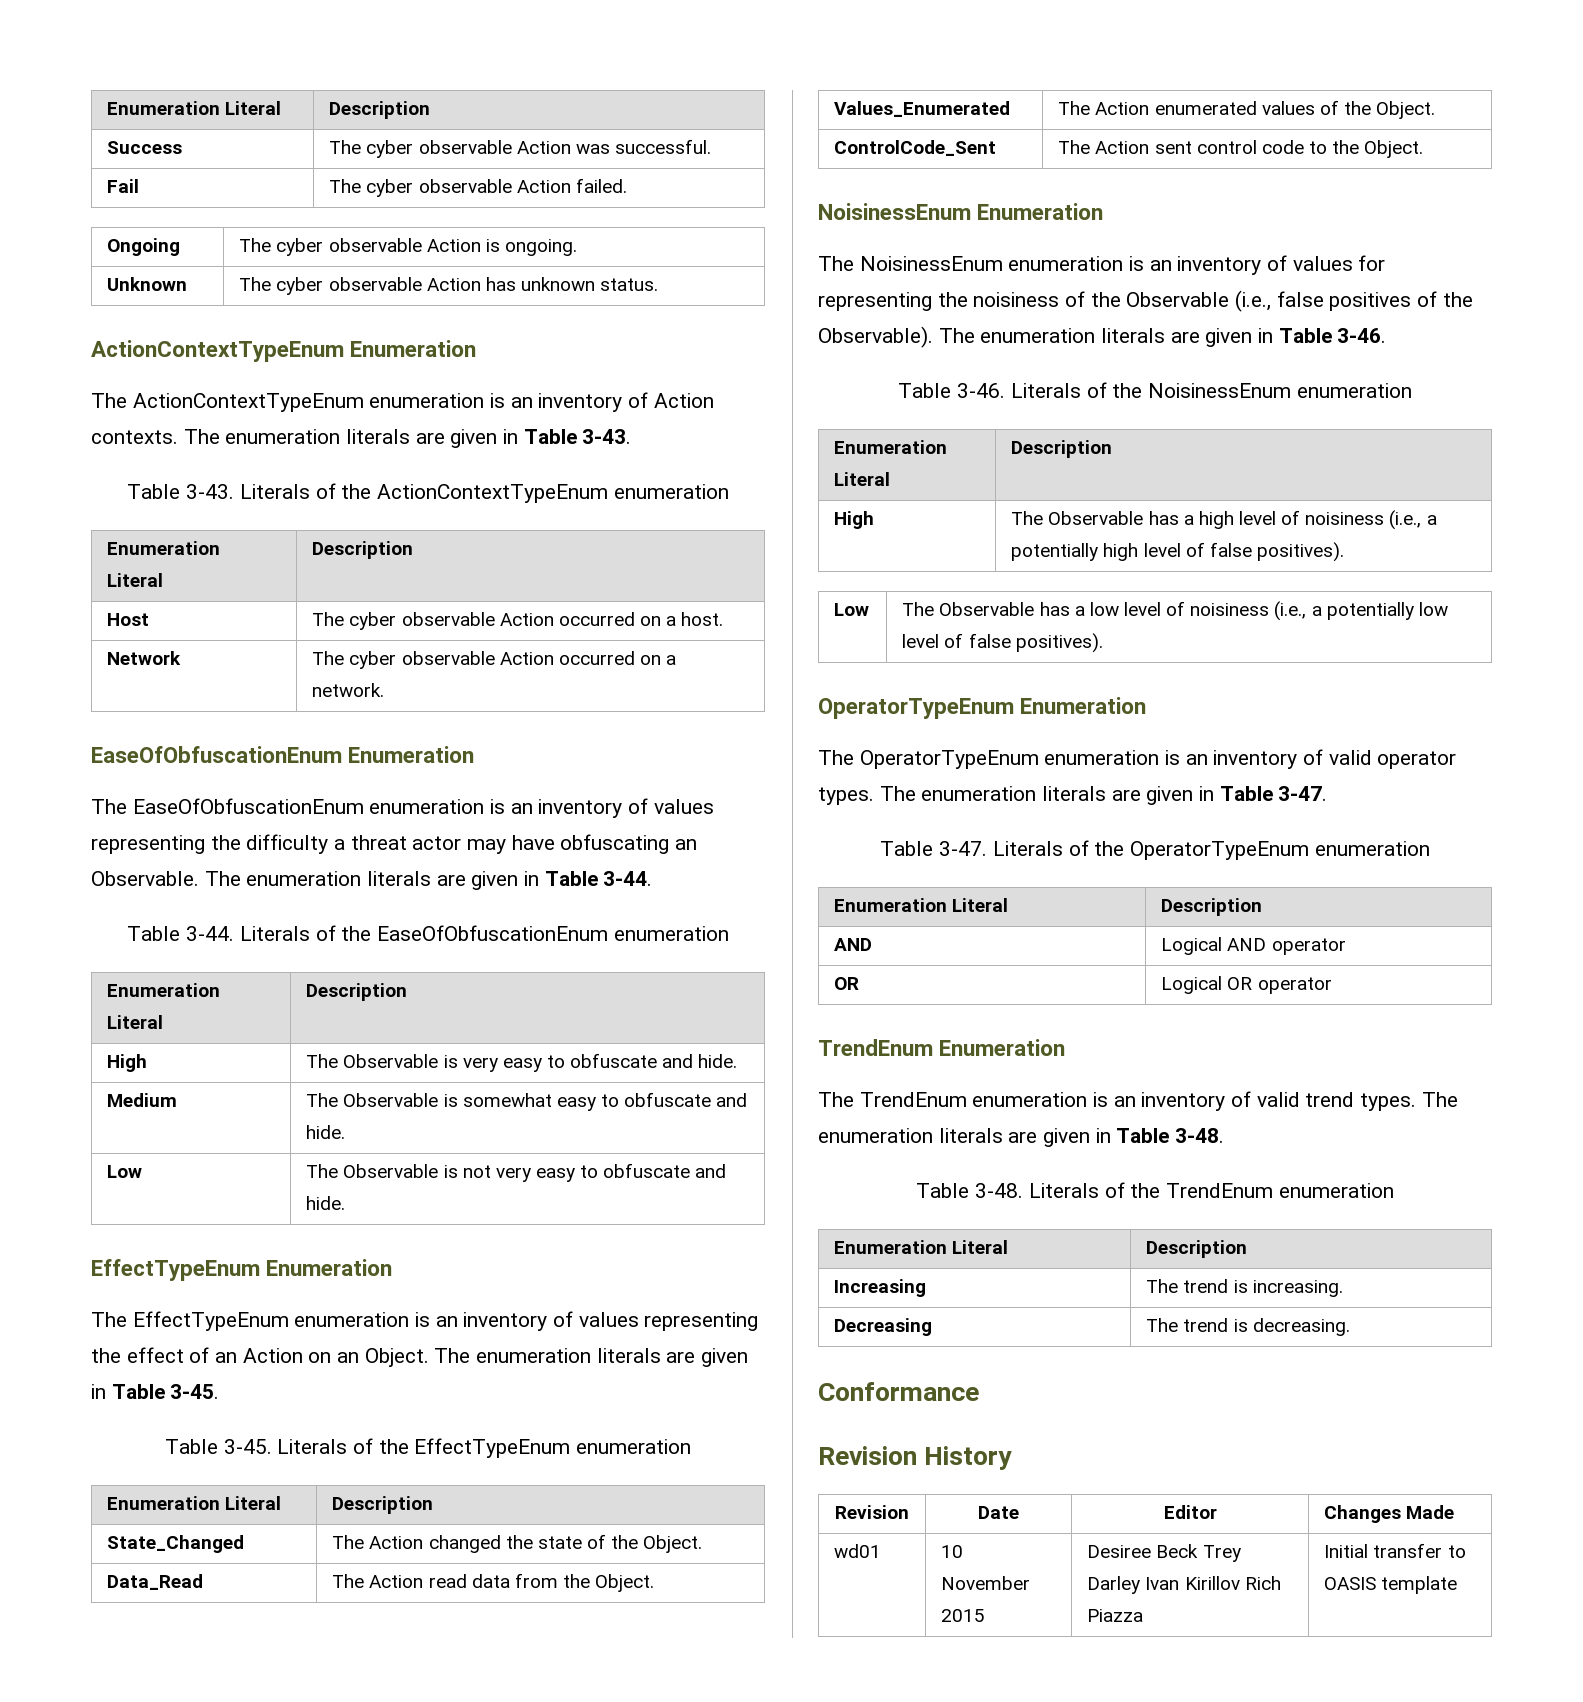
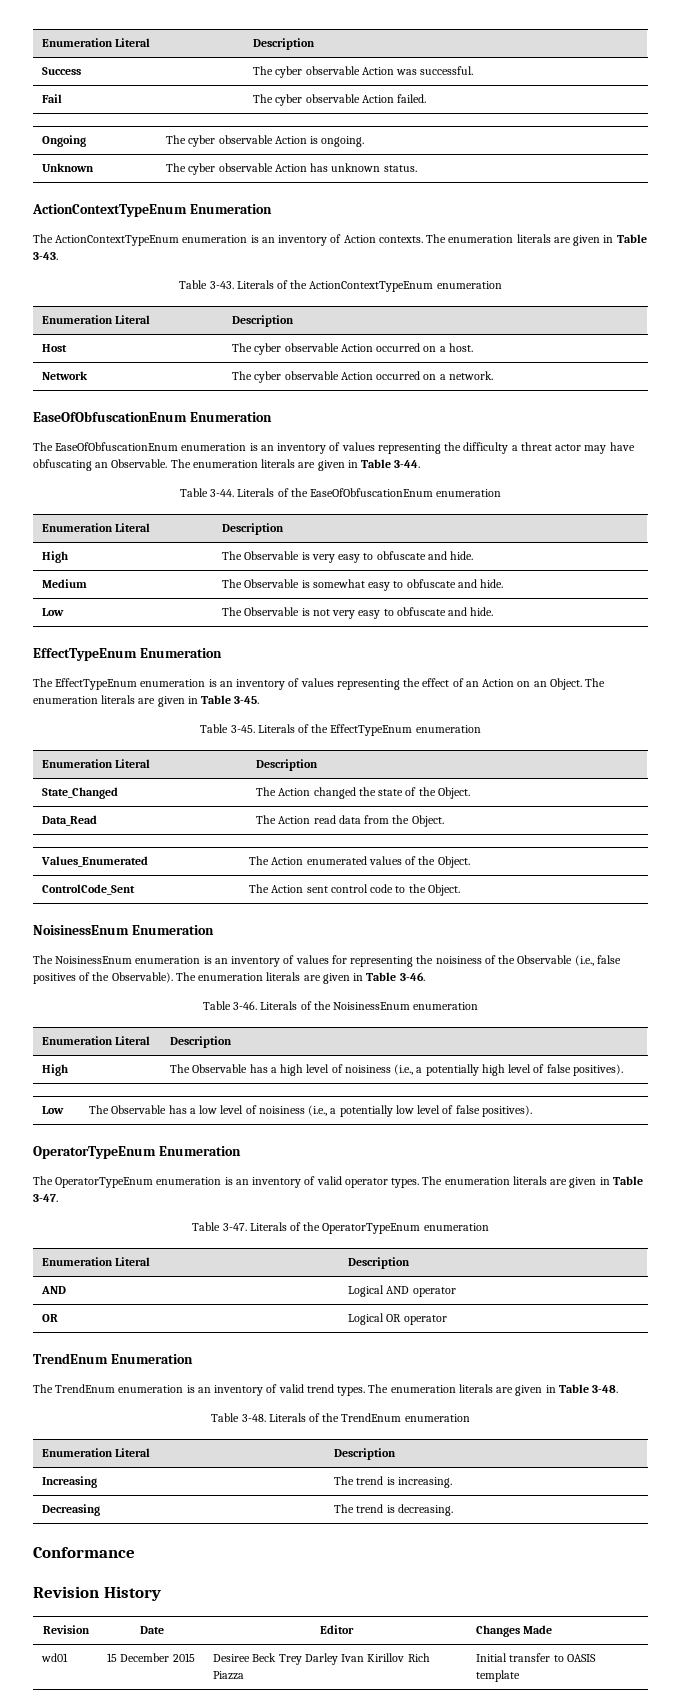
[941,1545,964,1558] [941,1576,1031,1590] 10 November -> [107,1653,170,1662] 15 December

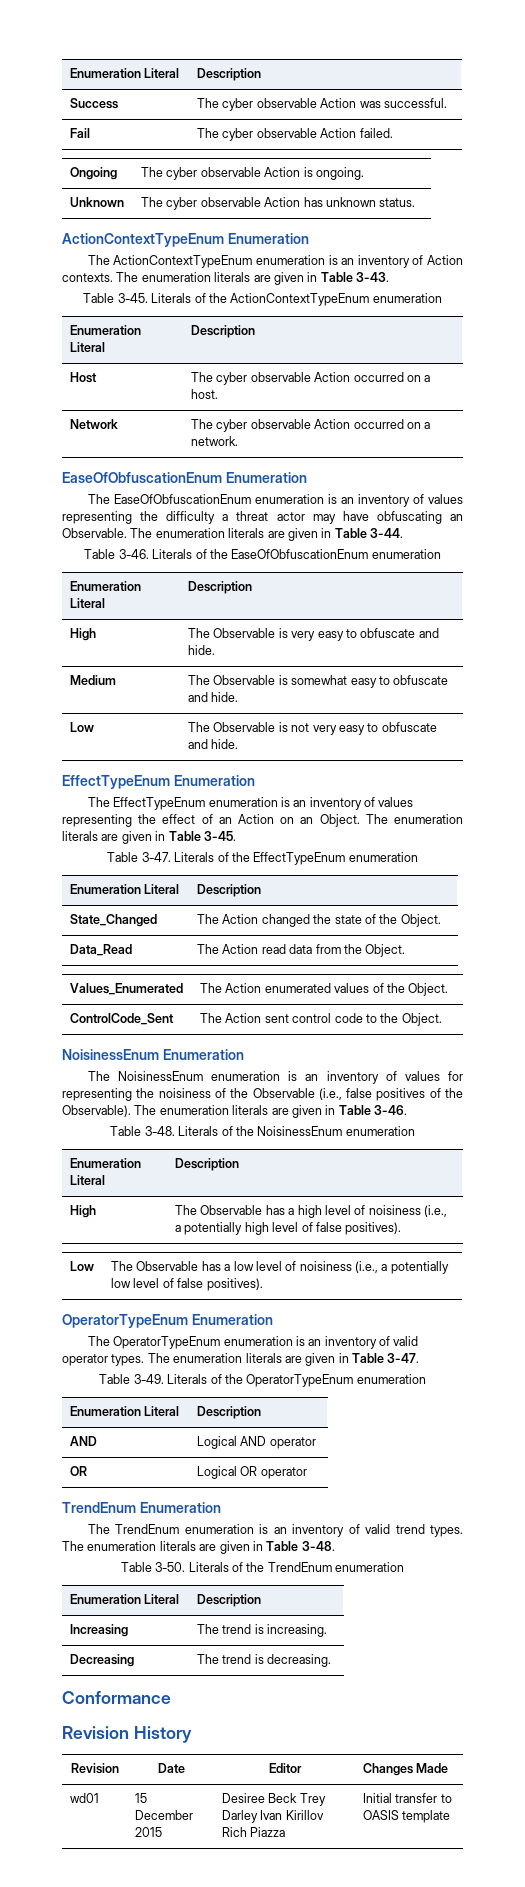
[209,281,234,289] 3-43. -> [117,293,148,303] 3-45.
[210,489,235,497] 3-44. -> [118,549,149,559] 3-46.
[230,725,255,733] 3-45. -> [141,852,171,862] 3-47.
[233,1001,258,1010] 3-46. -> [144,1126,175,1136] 3-48.
[222,1223,247,1231] 3-47. -> [133,1374,164,1384] 3-49.
[241,1414,266,1422] 3-48. -> [155,1562,186,1572] 3-50.

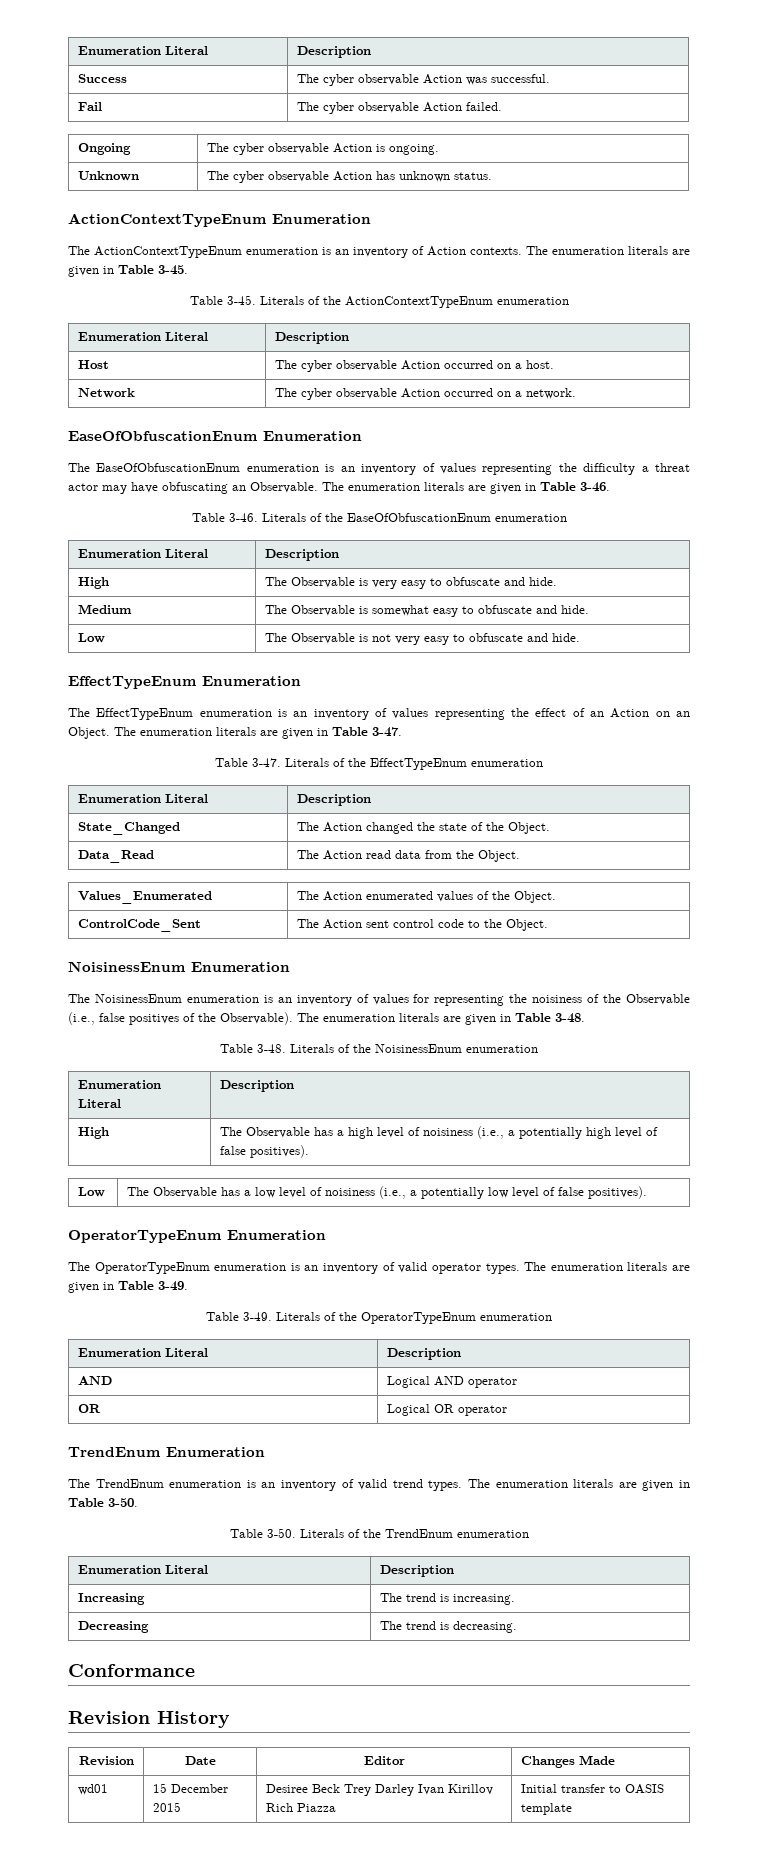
[356,272,389,282] 3-43. -> [158,265,188,275] 3-45.
[370,528,403,538] 3-44. -> [580,482,610,492] 3-46.
[203,831,236,841] 3-45. -> [372,727,402,737] 3-47.
[374,1105,407,1115] 3-46. -> [555,1013,585,1023] 3-48.
[387,1353,420,1363] 3-47. -> [158,1281,188,1291] 3-49.
[301,1541,335,1551] 3-48. -> [108,1498,138,1507] 3-50.

